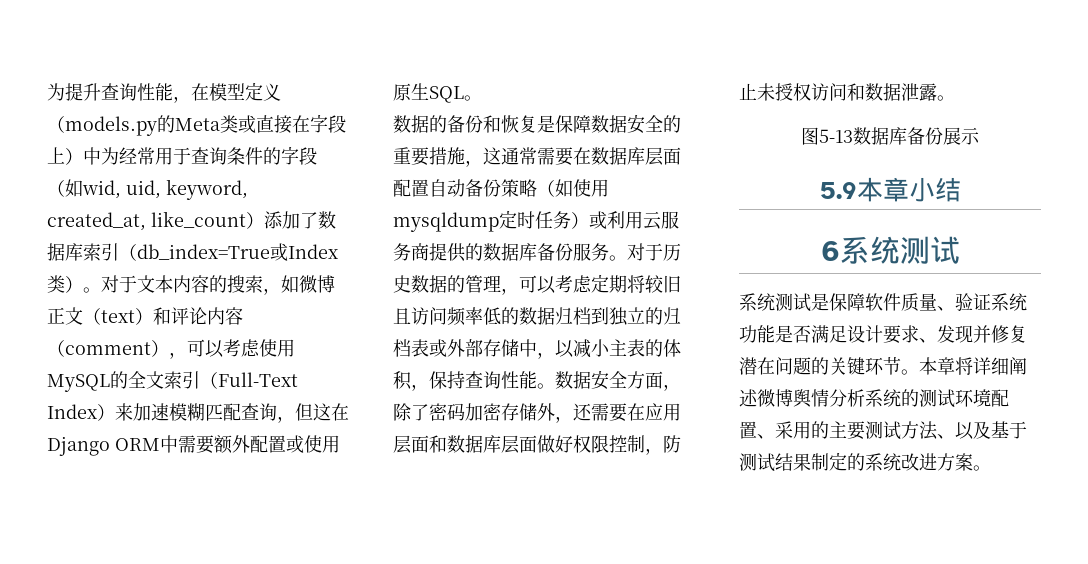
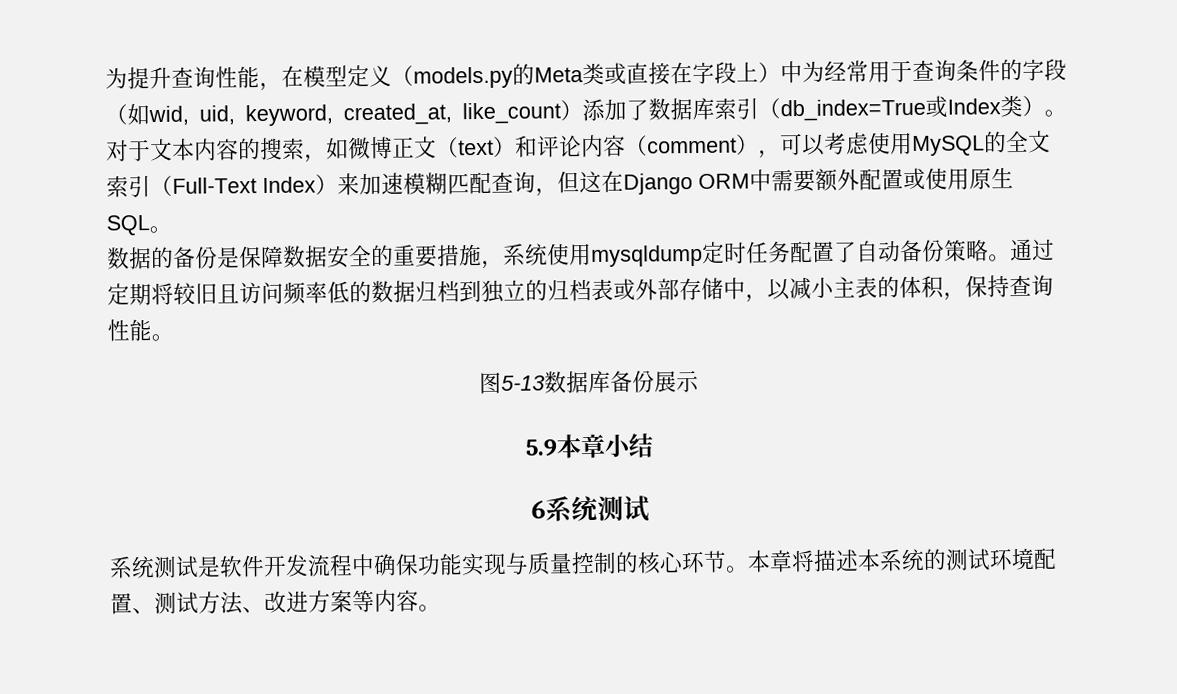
[483,115,537,133] 和恢复 -> (218, 257) none
[483,147,681,166] [393,179,609,197] [393,210,679,232] [393,243,681,262] [393,275,592,295] 这通常需要在数据库层面配置自动备份策略（如使用mysqldump定时任务）或利用云服务商提供的数据库备份服务。对于历史数据的管理，可以考虑 -> [503,238,1055,267] 系统使用mysqldump定时任务配置了自动备份策略。通过
[555,370,681,391] [393,403,681,423] [393,435,681,455] [739,83,955,101] 数据安全方面，除了密码加密存储外，还需要在应用层面和数据库层面做好权限控制，防止未授权访问和数据泄露。 -> (174, 337) none
[829,293,1027,312] [739,325,1027,344] [739,357,1027,375] [739,389,865,407] 保障软件质量、验证系统功能是否满足设计要求、发现并修复潜在问题的关键环节。本章将详细阐述微博舆情分析 -> [219,549,881,578] 软件开发流程中确保功能实现与质量控制的核心环节。本章将描述本
[775,421,1027,440] [739,452,901,472] 采用的主要测试方法、以及基于测试结果制定的系统 -> [154,591,265,615] 测试方法、
(973, 462) none -> [352,589,419,613] 等内容

